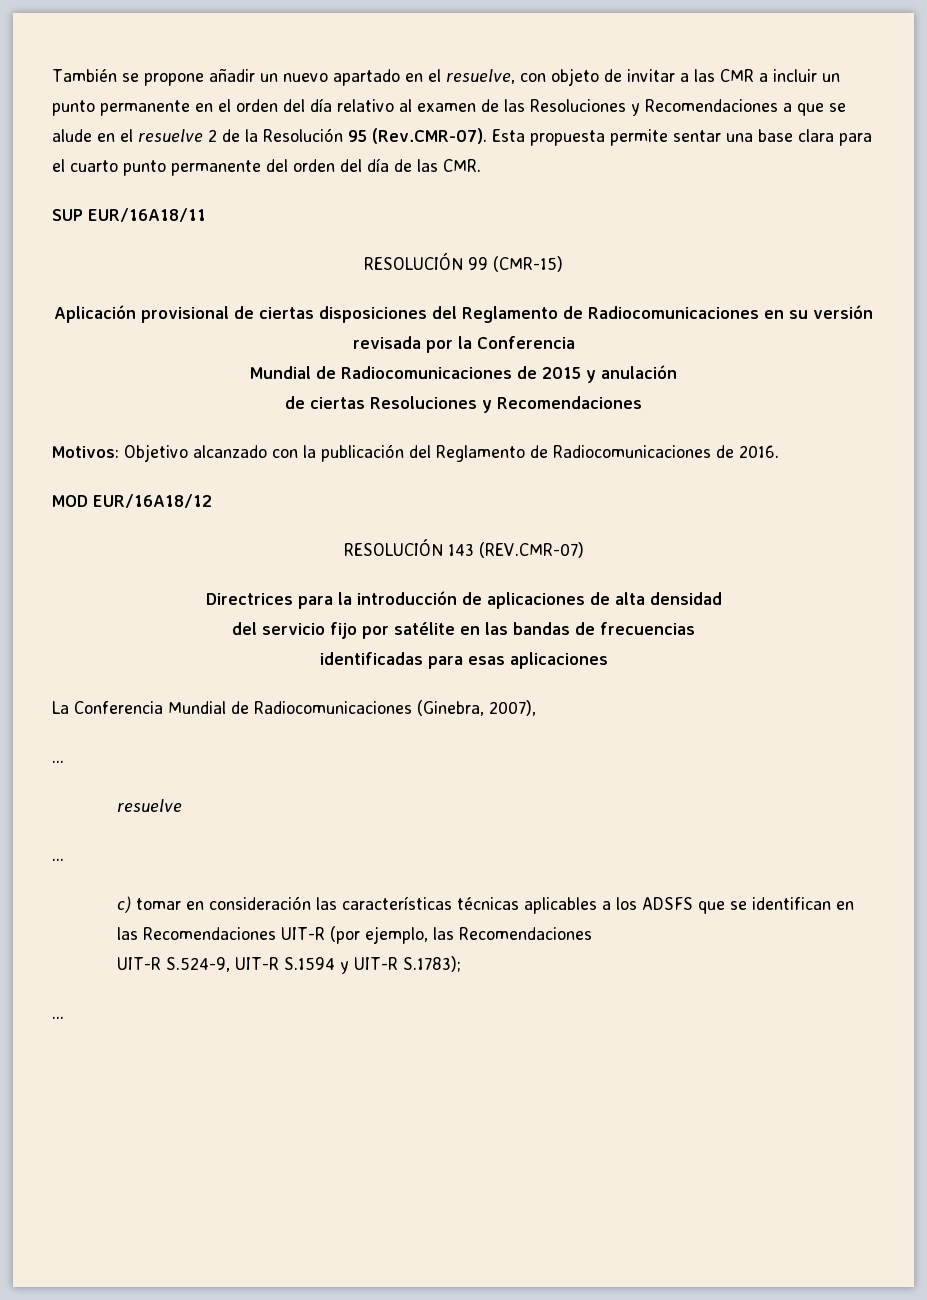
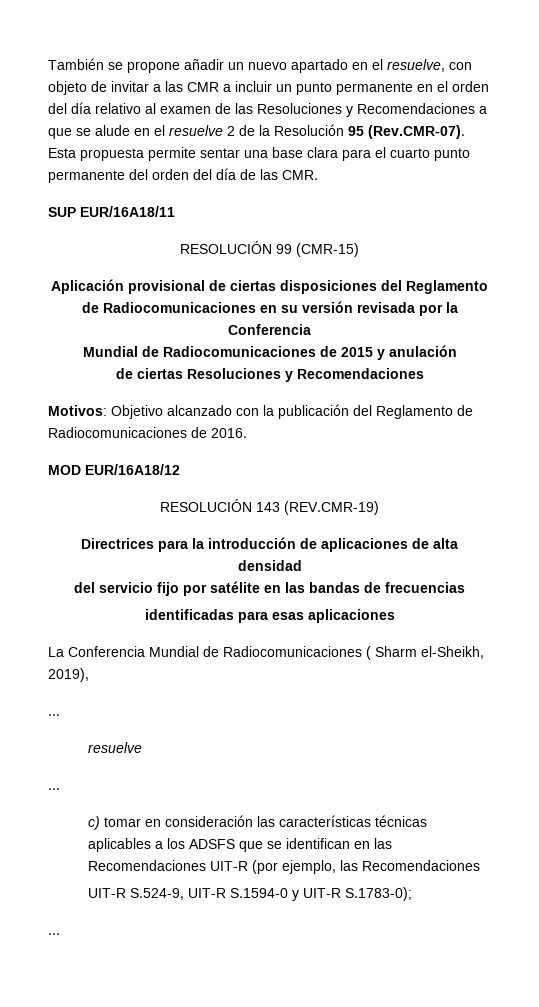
[478,542,584,558] (REV.CMR-07) -> [284,501,379,515] (REV.CMR-19)
[417,700,536,716] (Ginebra, 2007), -> [366,646,484,660] [48,668,89,682] ( Sharm el-Sheikh, 2019),
[283,957,335,970] S.1594 -> [229,888,288,898] S.1594-0
[402,956,461,972] S.1783); -> [344,887,412,901] S.1783-0);

